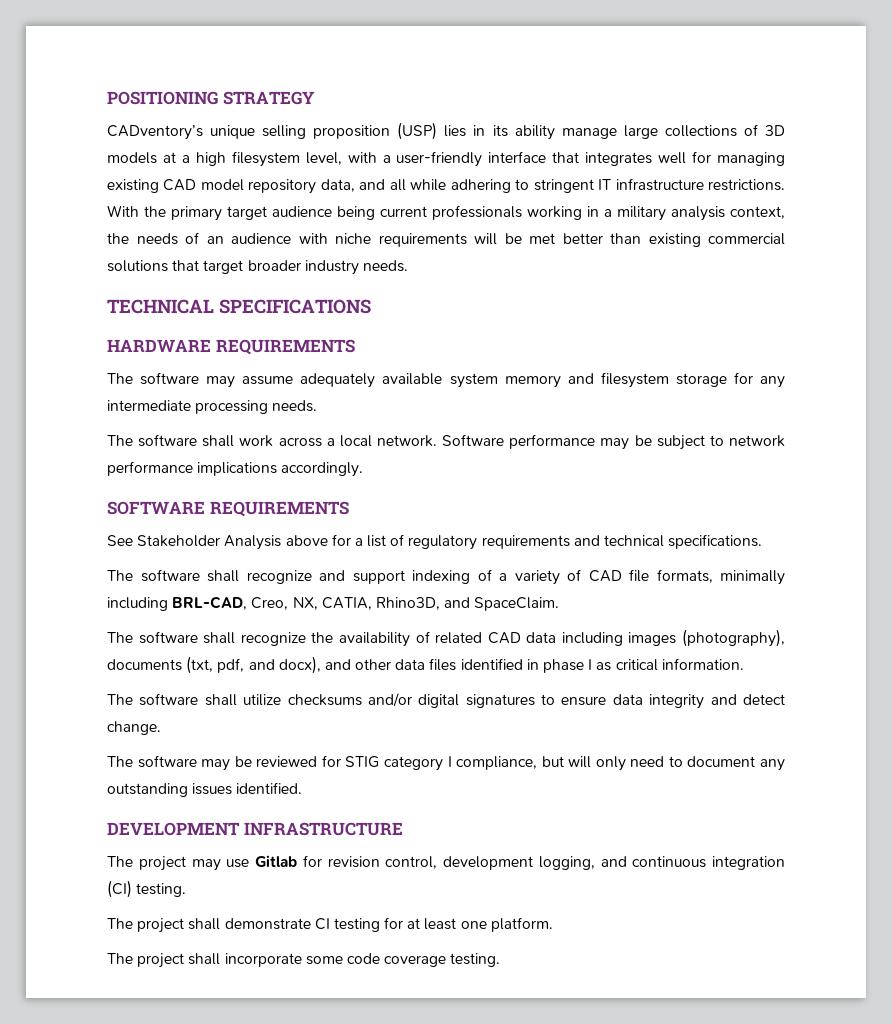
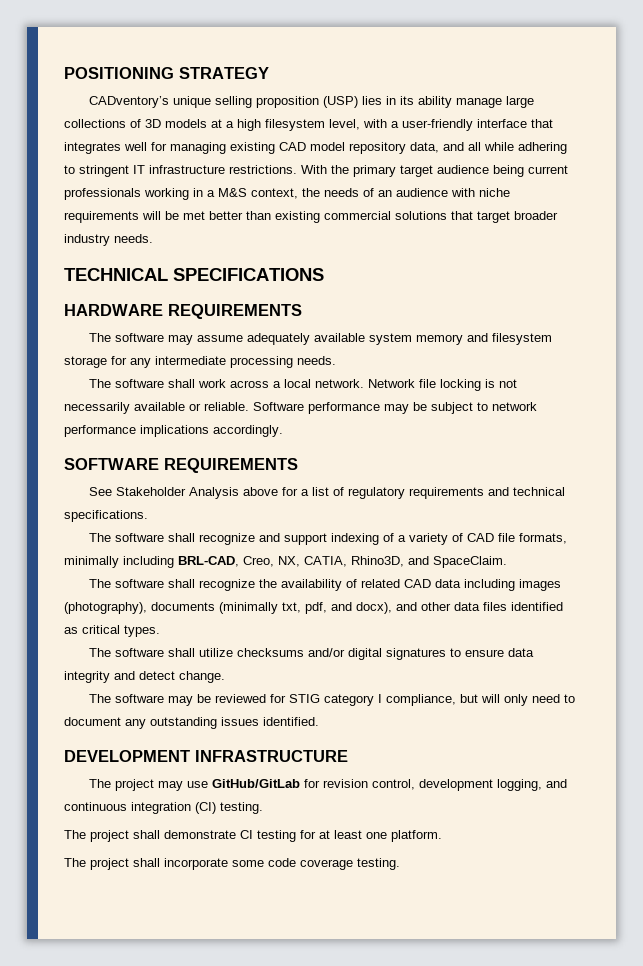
[617,206,725,221] military analysis -> [218,188,247,197] M&S
(437, 441) none -> [368,379,518,391] [64,402,249,414] Network file locking is not necessarily available or reliable.
[186,656,214,674] (txt, -> [219,602,301,614] (minimally txt,
[526,659,593,673] in phase I -> (563, 606) none
[661,658,744,670] information. -> [124,625,160,637] types.
[255,855,297,867] Gitlab -> [212,779,301,788] GitHub/GitLab

